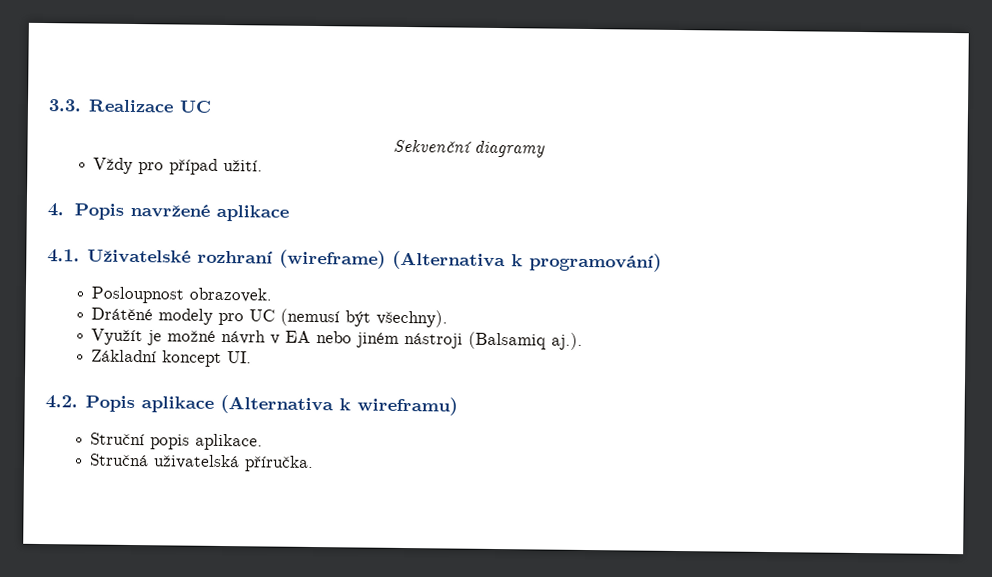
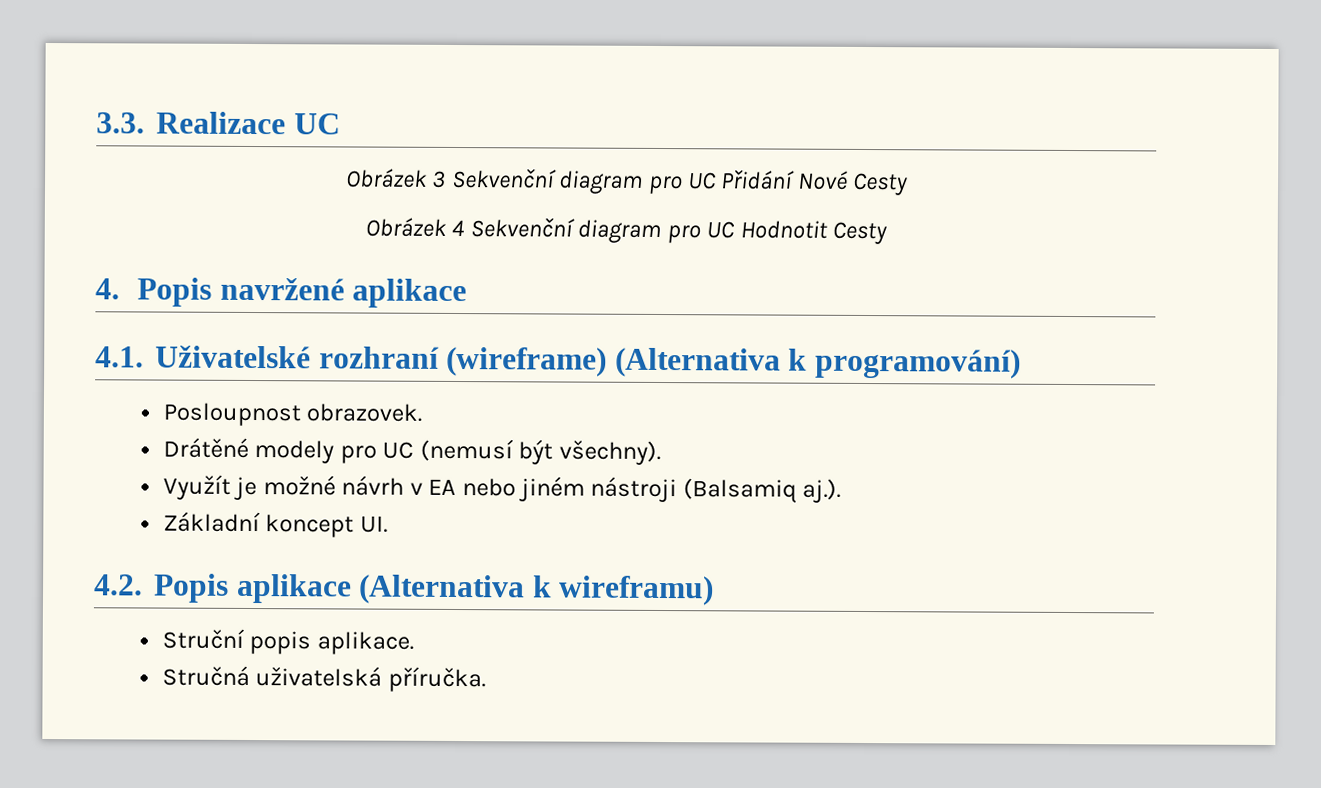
[392,139,545,158] [93,157,264,175] Sekvenční diagramy // Vždy pro případ užití. -> [345,167,909,196] [364,217,888,245] Obrázek 3 Sekvenční diagram pro UC Přidání Nové Cesty // Obrázek 4 Sekvenční diagram pro UC Hodnotit Cesty

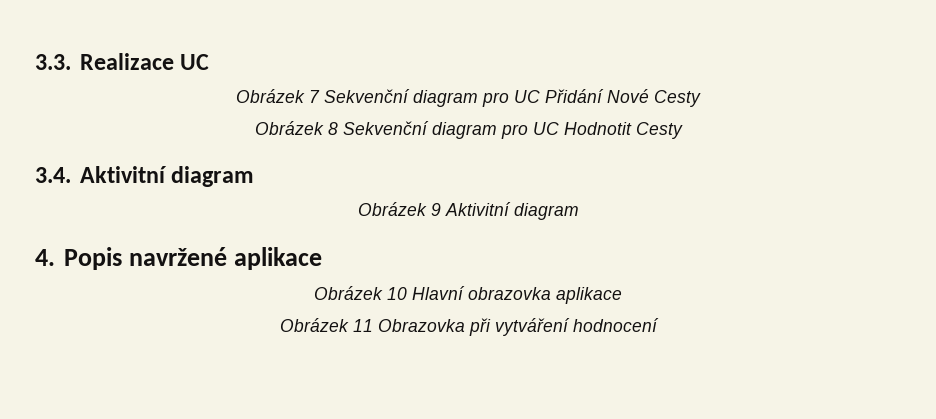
[432,170,447,188] 3 -> [309,90,320,103] 7
[451,219,466,237] 4 -> [327,122,338,135] 8
[95,277,468,309] [95,345,1021,379] [162,402,423,427] [162,437,661,466] [162,474,842,503] [162,511,388,538] [94,573,715,606] [161,628,414,655] [161,665,486,693] 4. Popis navržené aplikace // 4.1. Uživatelské rozhraní (wireframe) (Alternativa k programování) // Posloupnost obrazovek. // Drátěné modely pro UC (nemusí být všechny). // Využít je možné návrh v EA nebo jiném nástroji (Balsamiq aj.). // Základní koncept UI. // 4.2. Popis aplikace (Alternativa k wireframu) // Struční popis aplikace. // Stručná uživatelská příručka. -> [35,166,255,187] [357,202,579,220] [35,247,322,270] [314,286,622,304] [279,318,659,336] 3.4. Aktivitní diagram // Obrázek 9 Aktivitní diagram // 4. Popis navržené aplikace // Obrázek 10 Hlavní obrazovka aplikace // Obrázek 11 Obrazovka při vytváření hodnocení

